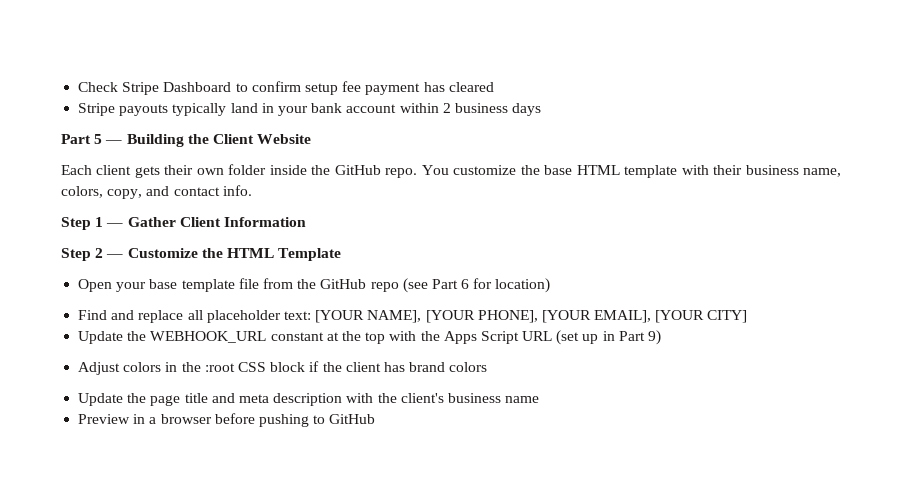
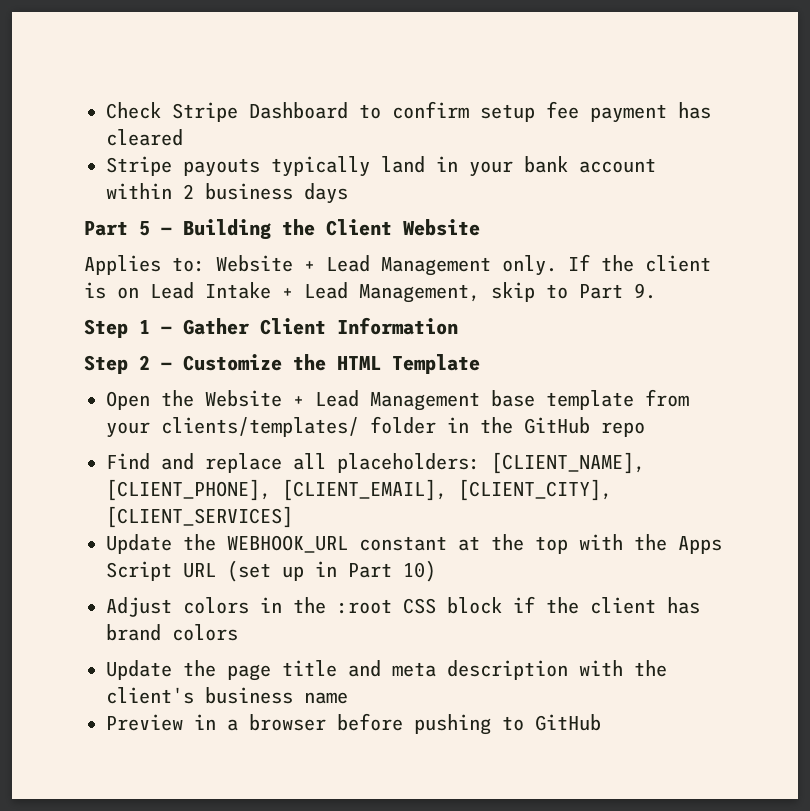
[61,164,842,178] [61,185,252,199] Each client gets their own folder inside the GitHub repo. You customize the base HTML template with their business name, colors, copy, and contact info. -> [84,254,711,276] [84,282,656,303] Applies to: Website + Lead Management only. If the client is on Lead Intake + Lead Management, skip to Part 9.
[116,278,551,293] [78,310,748,323] your base template file from the GitHub repo (see Part 6 for location) // Find and replace all placeholder text: [YOUR NAME], [YOUR PHONE], [YOUR EMAIL], [YOUR CITY] -> [161,389,689,411] [106,416,645,438] [106,452,645,474] [106,479,612,501] [106,506,293,528] the Website + Lead Management base template from your clients/templates/ folder in the GitHub repo // Find and replace all placeholders: [CLIENT_NAME], [CLIENT_PHONE], [CLIENT_EMAIL], [CLIENT_CITY], [CLIENT_SERVICES]
[648,330,662,345] 9) -> [403,560,436,582] 10)

